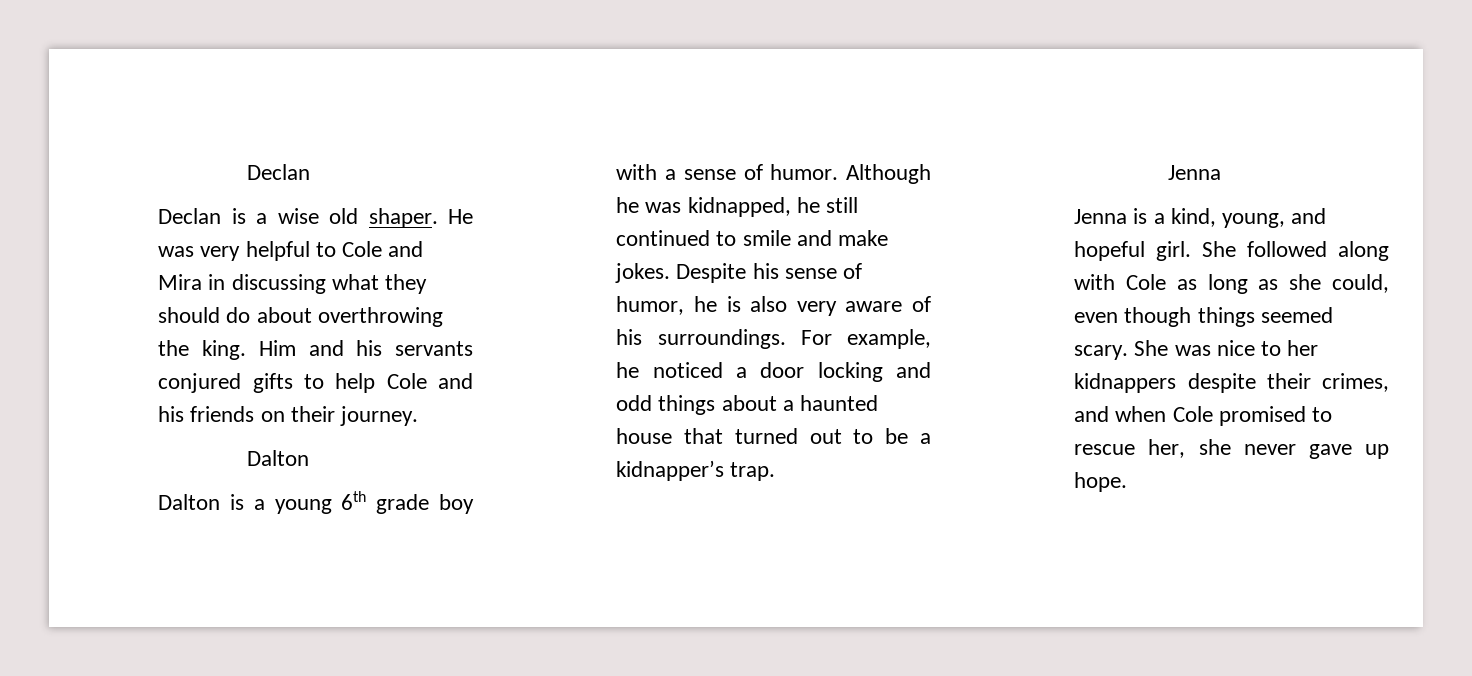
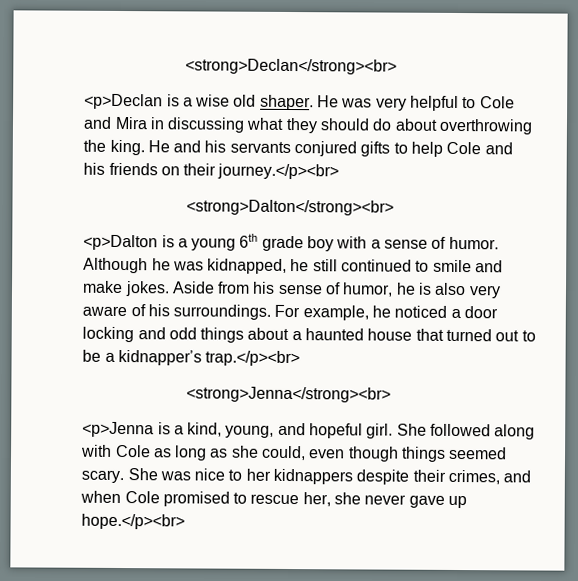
[246,164,310,180] [158,208,222,224] Declan // Declan -> [184,58,397,75] [84,93,164,110] <strong>Declan</strong><br> // <p>Declan
[258,340,296,356] Him -> [147,140,170,153] He
[340,406,419,426] [247,450,309,466] [158,494,221,510] journey. // Dalton // Dalton -> [217,163,340,180] [185,199,394,216] [83,234,159,251] journey.</p><br> // <strong>Dalton</strong><br> // <p>Dalton
[676,263,747,283] Despite -> [171,281,251,294] Aside from
[730,462,776,481] [1167,165,1221,180] [1074,209,1128,224] trap. // Jenna // Jenna -> [205,350,301,367] [186,386,391,403] [82,421,155,438] trap.</p><br> // <strong>Jenna</strong><br> // <p>Jenna
[1074,472,1128,492] hope. -> [81,513,186,530] hope.</p><br>

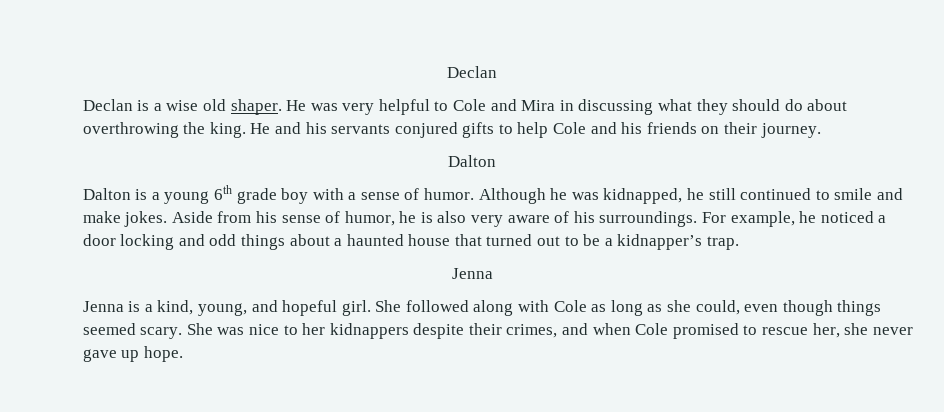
[184,58,397,75] [84,93,164,110] <strong>Declan</strong><br> // <p>Declan -> [447,66,497,78] [82,99,133,111] Declan // Declan
[217,163,340,180] [185,199,394,216] [83,234,159,251] journey.</p><br> // <strong>Dalton</strong><br> // <p>Dalton -> [760,123,821,138] [448,155,496,167] [82,188,131,200] journey. // Dalton // Dalton
[205,350,301,367] [186,386,391,403] [82,421,155,438] trap.</p><br> // <strong>Jenna</strong><br> // <p>Jenna -> [707,236,740,250] [451,268,493,279] [82,301,124,312] trap. // Jenna // Jenna
[81,513,186,530] hope.</p><br> -> [143,346,183,362] hope.

